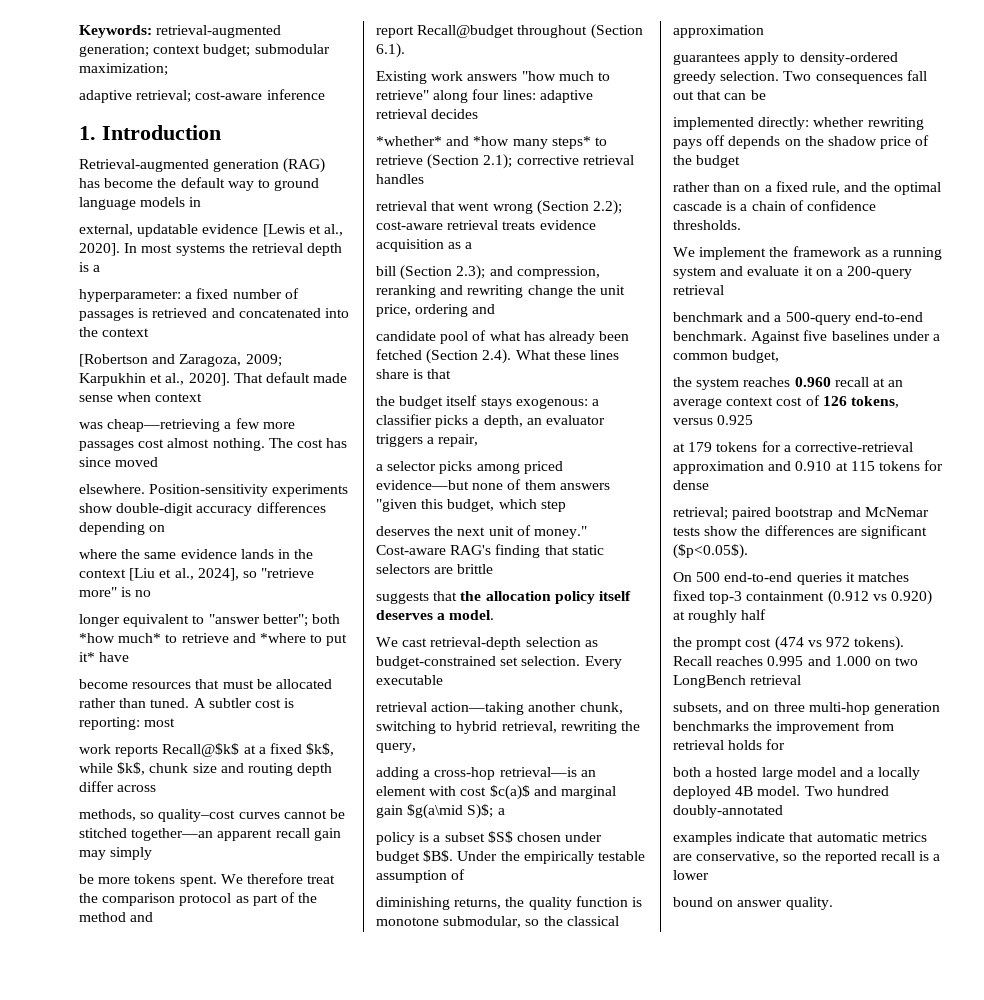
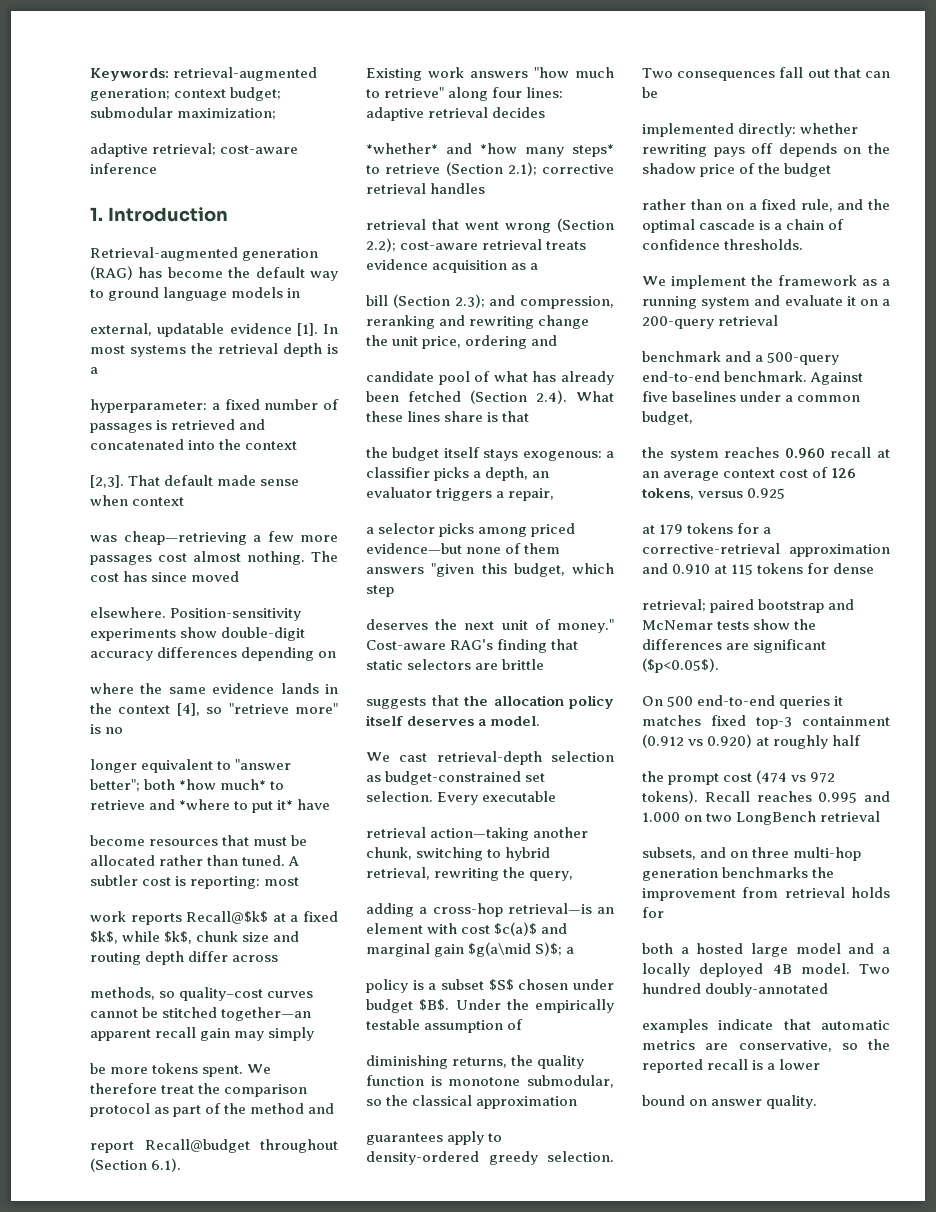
[262,224,343,237] [79,243,120,256] [Lewis et al., 2020]. -> [296,323,318,336] [1].
[79,354,282,367] [79,373,230,386] [Robertson and Zaragoza, 2009; Karpukhin et al., 2020]. -> [90,475,124,488] [2,3].
[129,568,239,581] [Liu et al., 2024], -> [176,703,200,716] [4],

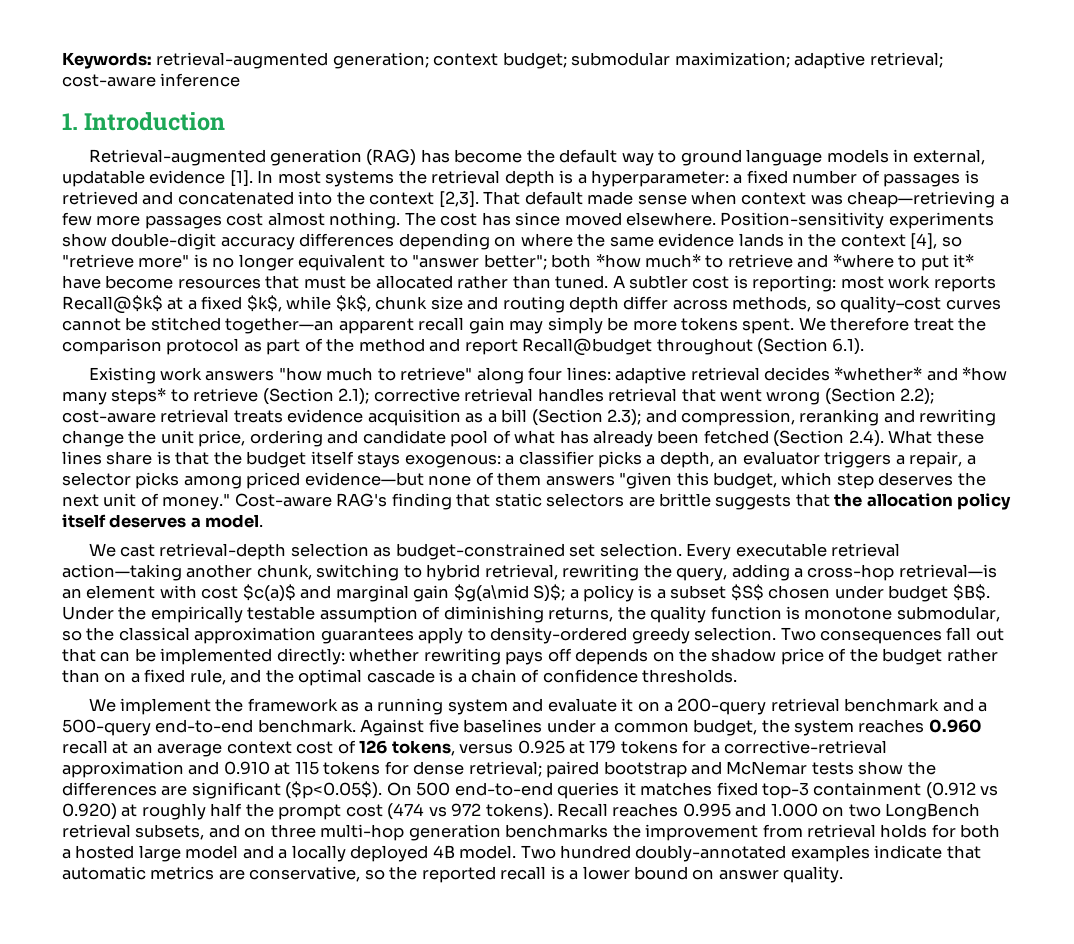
(277, 114) // -> (790, 60) none
(301, 293) // -> (909, 155) none
(98, 370) // -> (587, 179) none
(298, 445) // -> (435, 198) none
(185, 501) // -> (807, 198) none
(240, 576) // -> (622, 219) none
(337, 654) // -> (517, 241) none
(124, 730) // -> (235, 262) none
(331, 804) // -> (101, 282) none
(300, 881) // -> (884, 282) none
(279, 958) // -> (728, 304) none
(315, 1034) // -> (603, 325) none
(335, 1108) // -> (461, 345) none
(546, 112) // -> (830, 374) none
(486, 188) // -> (604, 395) none
(539, 266) // -> (497, 418) none
(558, 340) // -> (359, 437) none
(530, 416) // -> (210, 458) none
(555, 494) // -> (963, 459) none
(394, 591) // -> (874, 481) none
(545, 664) // -> (712, 500) none
(557, 796) // -> (827, 550) none
(574, 876) // -> (728, 574) none
(575, 950) // -> (579, 594) none
(524, 1024) // -> (441, 613) none
(578, 1102) // -> (317, 635) none
(658, 92) // -> (156, 655) none
(832, 170) // -> (943, 656) none
(779, 320) // -> (840, 705) none
(693, 418) // -> (758, 727) none
(786, 493) // -> (565, 747) none
(875, 568) // -> (465, 768) none
(719, 665) // -> (383, 790) none
(862, 740) // -> (243, 810) none
(881, 816) // -> (131, 831) none
(664, 912) // -> (956, 831) none
(829, 990) // -> (787, 853) none
(821, 1064) // -> (630, 873) none

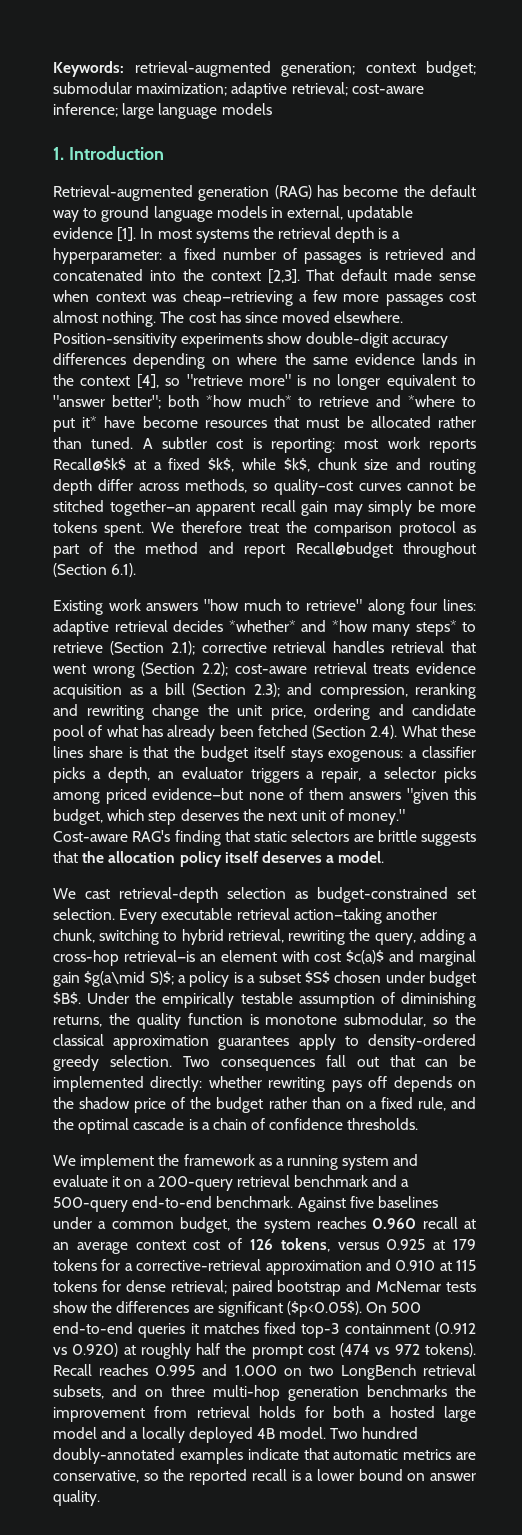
[160,73,241,87] inference -> [53,103,272,119] inference; large language models

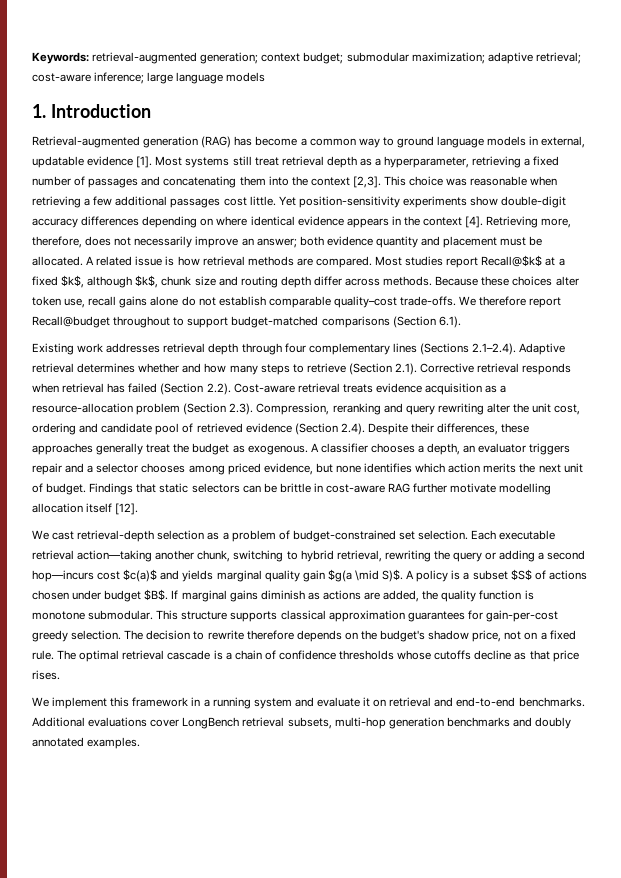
[403,185,476,197] the default -> [300,138,356,146] a common
[140,227,400,243] [53,248,162,264] In most systems the retrieval depth is a hyperparameter: -> [155,156,522,168] Most systems still treat retrieval depth as a hyperparameter, retrieving
[368,248,476,260] [53,269,476,284] [53,290,293,306] is retrieved and concatenated into the context [2,3]. That default made sense when context was cheap—retrieving -> [141,176,558,188] [32,196,81,208] and concatenating them into the context [2,3]. This choice was reasonable when retrieving
[343,294,379,302] more -> [115,196,168,206] additional
[53,311,404,327] [53,333,177,348] almost nothing. The cost has since moved elsewhere. Position-sensitivity -> [249,196,400,208] little. Yet position-sensitivity
[284,353,476,365] [53,374,476,390] [53,395,477,409] [53,416,477,432] [53,437,476,453] the same evidence lands in the context [4], so "retrieve more" is no longer equivalent to "answer better"; both *how much* to retrieve and *where to put it* have become resources that must be allocated rather than tuned. A subtler cost is reporting: most work reports -> [250,216,572,228] [32,236,543,248] [32,256,479,268] identical evidence appears in the context [4]. Retrieving more, therefore, does not necessarily improve an answer; both evidence quantity and placement must be allocated. A related issue is how retrieval methods are compared. Most studies report
[242,458,276,470] while -> [87,276,133,288] although
[185,479,476,495] [53,500,476,516] [53,521,476,537] [53,542,476,558] [53,563,137,577] [53,599,476,615] [53,620,476,636] [53,641,476,655] [53,662,307,678] methods, so quality–cost curves cannot be stitched together—an apparent recall gain may simply be more tokens spent. We therefore treat the comparison protocol as part of the method and report Recall@budget throughout (Section 6.1). // Existing work answers "how much to retrieve" along four lines: adaptive retrieval decides *whether* and *how many steps* to retrieve (Section 2.1); corrective retrieval handles retrieval that went wrong (Section 2.2); cost-aware -> [383,276,579,286] [32,296,562,308] [32,316,461,328] [32,343,566,355] [32,363,572,375] [32,383,295,395] methods. Because these choices alter token use, recall gains alone do not establish comparable quality–cost trade-offs. We therefore report Recall@budget throughout to support budget-matched comparisons (Section 6.1). // Existing work addresses retrieval depth through four complementary lines (Sections 2.1–2.4). Adaptive retrieval determines whether and how many steps to retrieve (Section 2.1). Corrective retrieval responds when retrieval has failed (Section 2.2). Cost-aware
[164,683,476,699] [53,704,199,720] bill (Section 2.3); and compression, reranking and rewriting change -> [32,403,510,415] resource-allocation problem (Section 2.3). Compression, reranking and query rewriting alter
[270,705,306,720] price, -> [554,404,581,415] cost,
[106,725,477,741] [53,746,477,762] [53,767,85,783] what has already been fetched (Section 2.4). What these lines share is that the budget itself stays exogenous: a classifier picks -> [196,423,530,435] [32,443,415,455] retrieved evidence (Section 2.4). Despite their differences, these approaches generally treat the budget as exogenous. A classifier chooses
[306,768,362,783] a repair, -> [32,463,85,475] repair and
[443,767,476,783] picks -> [141,463,186,473] chooses
[152,788,476,804] [53,809,406,825] [53,830,476,846] [53,851,385,867] evidence—but none of them answers "given this budget, which step deserves the next unit of money." Cost-aware RAG's finding that static selectors are brittle suggests that the allocation policy itself deserves a model. -> [263,463,583,475] [32,483,552,495] [32,503,139,515] evidence, but none identifies which action merits the next unit of budget. Findings that static selectors can be brittle in cost-aware RAG further motivate modelling allocation itself [12].
(308, 895) none -> [222,530,290,542] a problem of
[119,909,158,924] Every -> [471,530,497,540] Each
[374,929,477,945] [53,950,476,966] [53,971,187,987] query, adding a cross-hop retrieval—is an element with cost $c(a)$ and marginal gain $g(a\mid S)$; a -> [453,550,586,562] [32,569,415,582] query or adding a second hop—incurs cost $c(a)$ and yields marginal quality gain $g(a \mid S)$. A
(330, 977) none -> [534,570,587,580] of actions
[87,992,476,1008] [53,1015,102,1027] Under the empirically testable assumption of diminishing returns, -> [171,590,420,602] If marginal gains diminish as actions are added,
[344,1013,476,1027] [53,1034,476,1050] [53,1055,476,1071] [53,1076,477,1092] [53,1097,476,1113] [53,1118,130,1134] submodular, so the classical approximation guarantees apply to density-ordered greedy selection. Two consequences fall out that can be implemented directly: whether rewriting pays off depends on the shadow price of the budget rather than on a fixed rule, and the optimal -> [88,610,558,622] [32,630,576,642] [32,650,165,662] submodular. This structure supports classical approximation guarantees for gain-per-cost greedy selection. The decision to rewrite therefore depends on the budget's shadow price, not on a fixed rule. The optimal retrieval
[347,1118,419,1130] thresholds. -> [339,650,579,662] [32,670,60,680] thresholds whose cutoffs decline as that price rises.
[158,1154,272,1166] the framework as -> [110,697,201,707] this framework in
[146,1175,410,1191] [53,1196,438,1212] [53,1217,476,1233] [53,1238,477,1254] [53,1259,476,1275] [53,1280,476,1296] [53,1301,422,1317] [53,1322,476,1338] [53,1343,476,1359] [53,1364,476,1380] [53,1385,476,1401] [53,1406,476,1422] [53,1427,419,1443] [53,1448,476,1464] [53,1469,476,1485] [53,1490,100,1506] a 200-query retrieval benchmark and a 500-query end-to-end benchmark. Against five baselines under a common budget, the system reaches 0.960 recall at an average context cost of 126 tokens, versus 0.925 at 179 tokens for a corrective-retrieval approximation and 0.910 at 115 tokens for dense retrieval; paired bootstrap and McNemar tests show the differences are significant ($p<0.05$). On 500 end-to-end queries it matches fixed top-3 containment (0.912 vs 0.920) at roughly half the prompt cost (474 vs 972 tokens). Recall reaches 0.995 and 1.000 on two LongBench retrieval subsets, and on three multi-hop generation benchmarks the improvement from retrieval holds for both a hosted large model and a locally deployed 4B model. Two hundred doubly-annotated examples indicate that automatic metrics are conservative, so the reported recall is a lower bound on answer quality. -> [389,697,585,707] [32,717,572,729] [32,737,141,749] retrieval and end-to-end benchmarks. Additional evaluations cover LongBench retrieval subsets, multi-hop generation benchmarks and doubly annotated examples.

